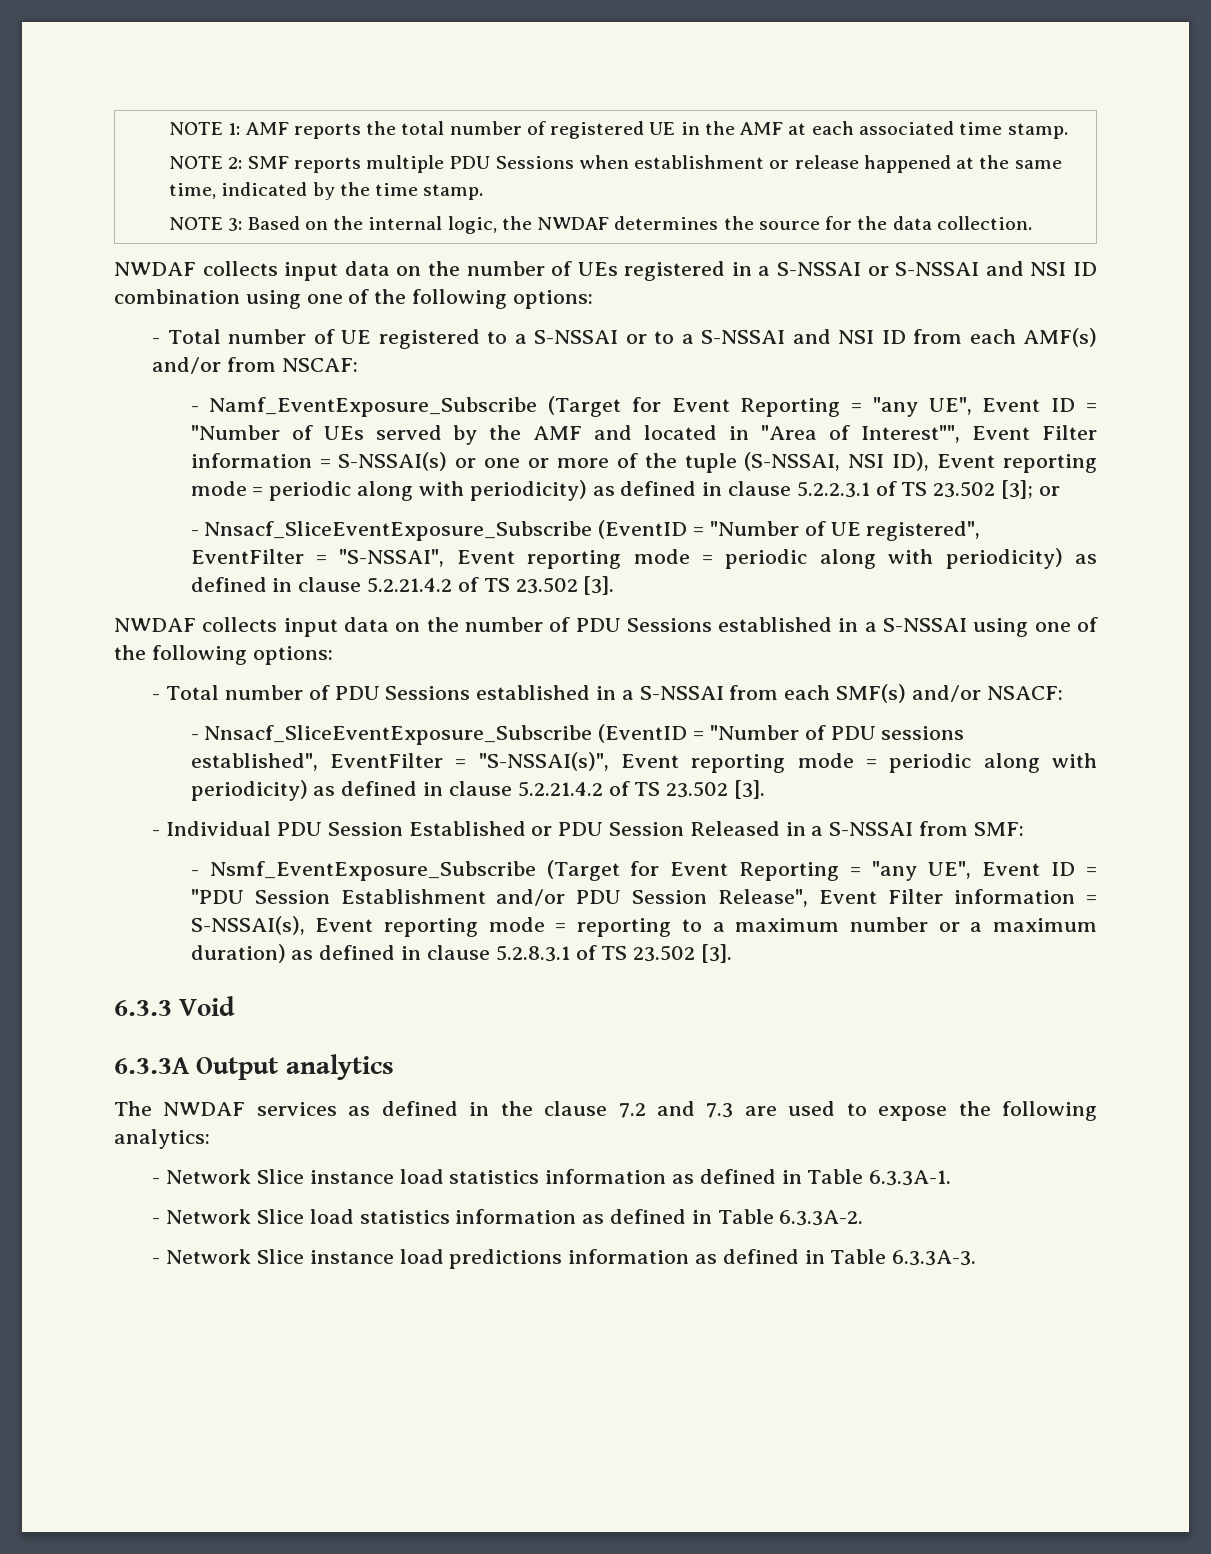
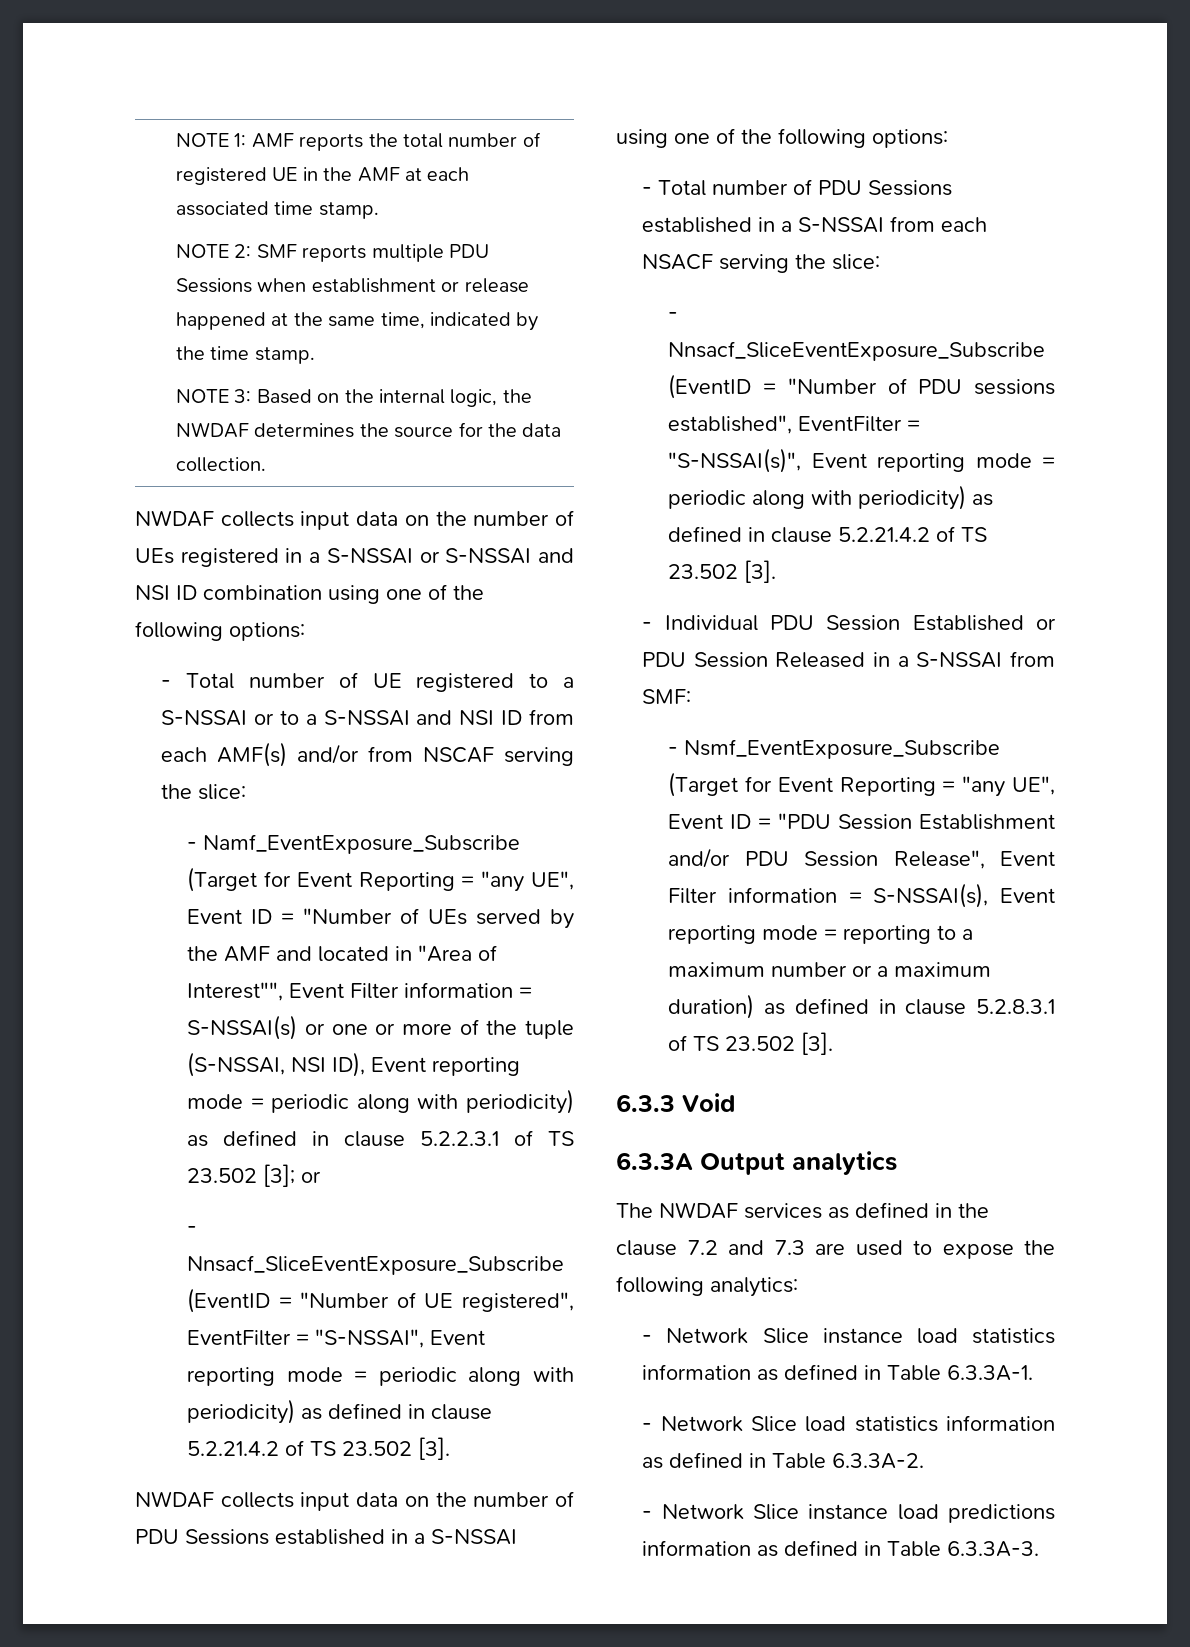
[281,358,358,372] NSCAF: -> [423,747,574,766] [161,784,247,800] NSCAF serving the slice:
[835,684,1063,703] SMF(s) and/or NSACF: -> [642,254,881,273] NSACF serving the slice:

